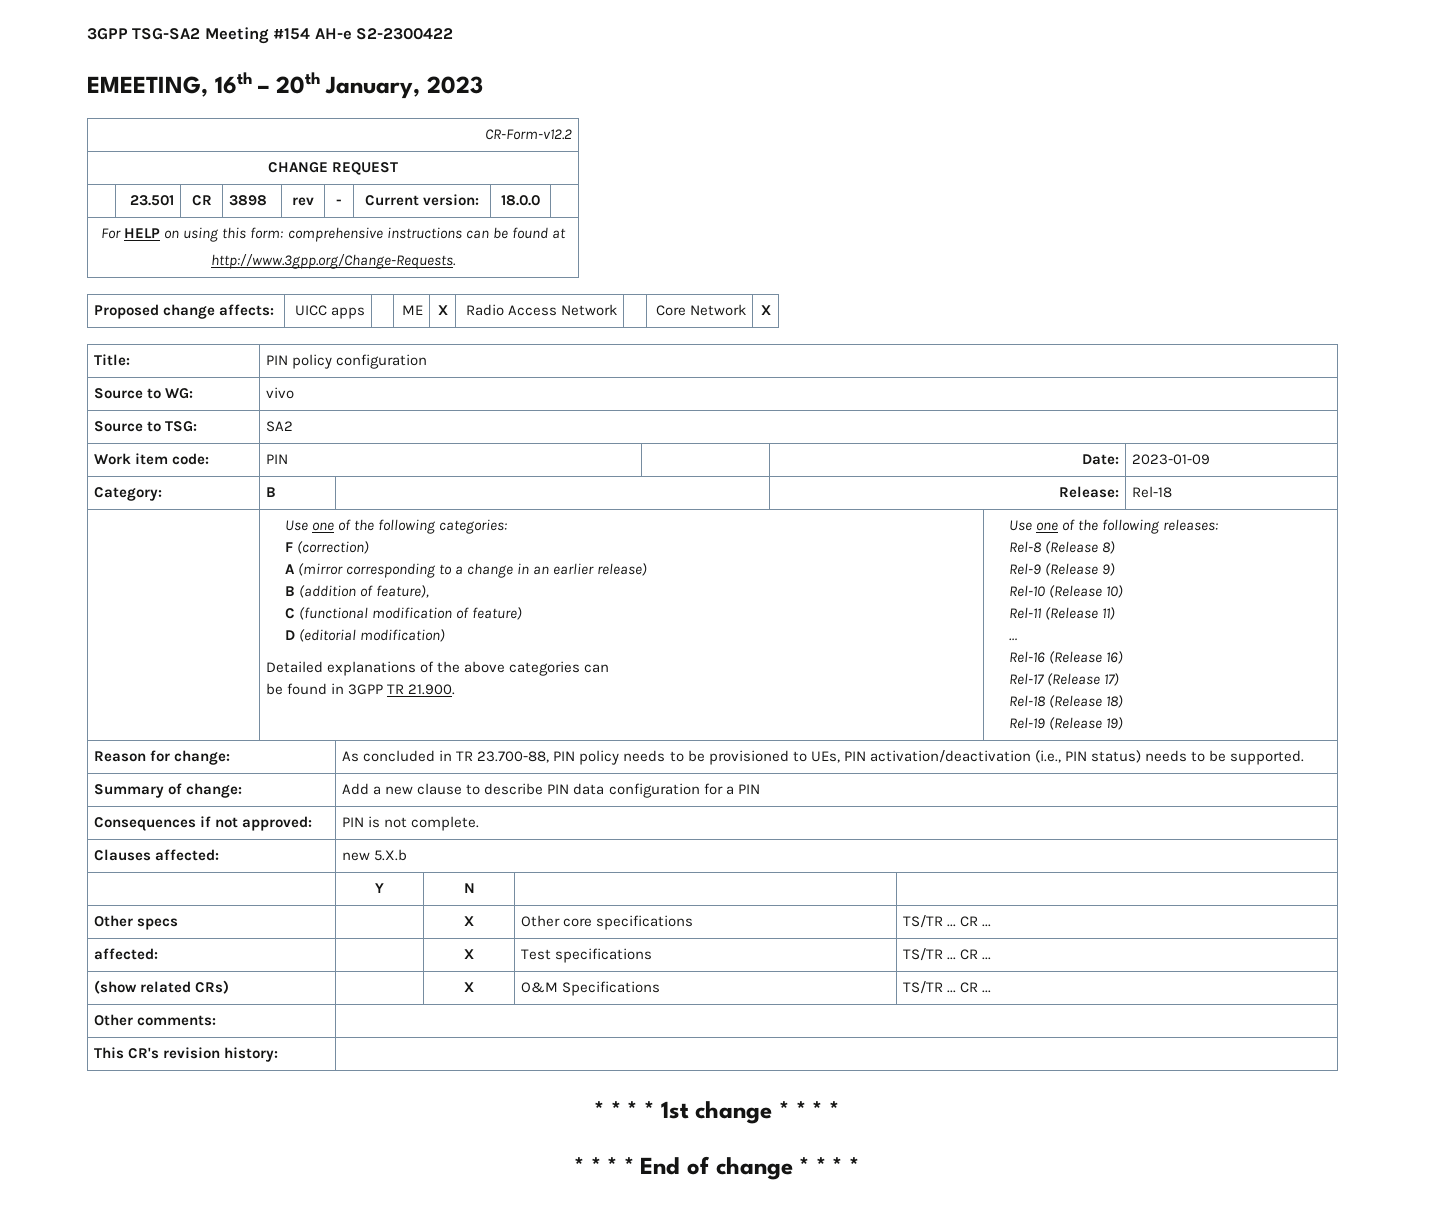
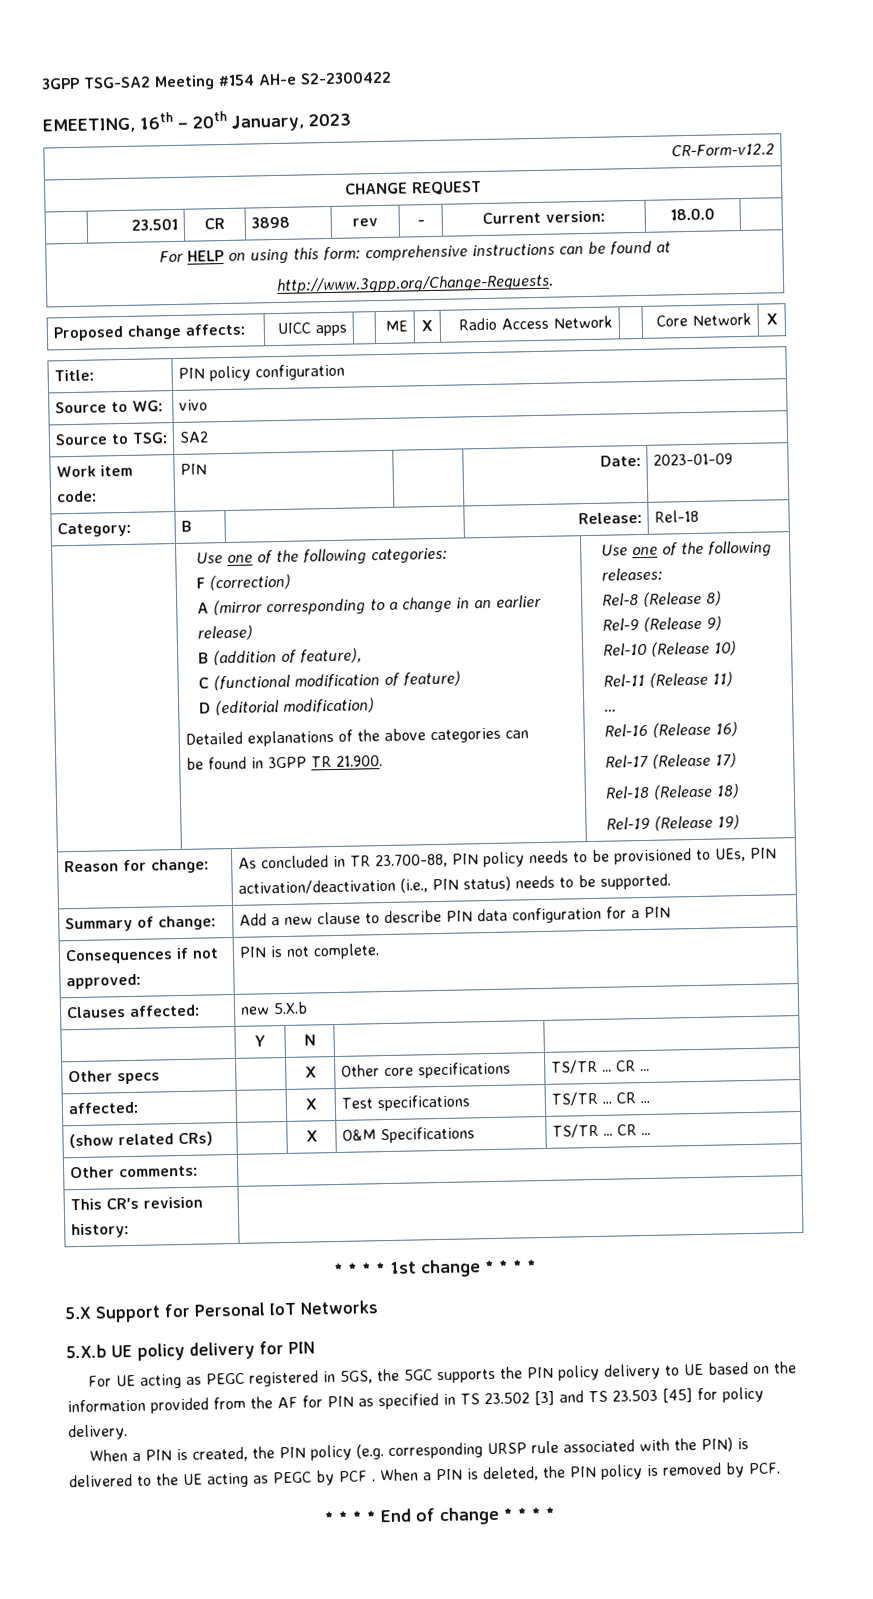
(839, 1109) none -> [65,1300,378,1323] [66,1341,315,1361] [88,1361,798,1389] [67,1386,764,1414] [68,1424,128,1441] [89,1437,750,1462] [69,1462,781,1488] // 5.X Support for Personal IoT Networks // 5.X.b UE policy delivery for PIN // For UE acting as PEGC registered in 5GS, the 5GC supports the PIN policy delivery to UE based on the information provided from the AF for PIN as specified in TS 23.502 [3] and TS 23.503 [45] for policy delivery. // When a PIN is created, the PIN policy (e.g. corresponding URSP rule associated with the PIN) is delivered to the UE acting as PEGC by PCF . When a PIN is deleted, the PIN policy is removed by PCF.

